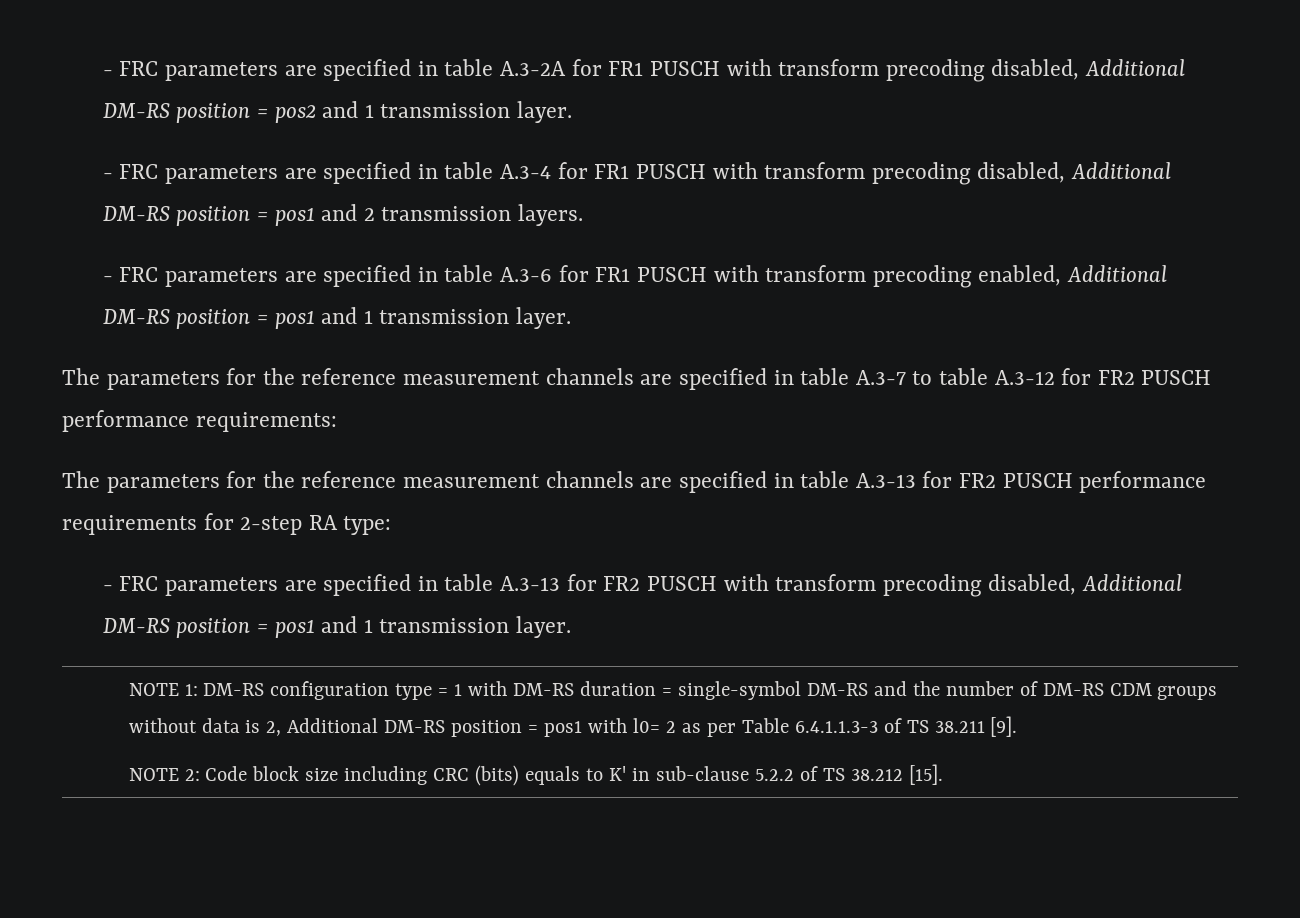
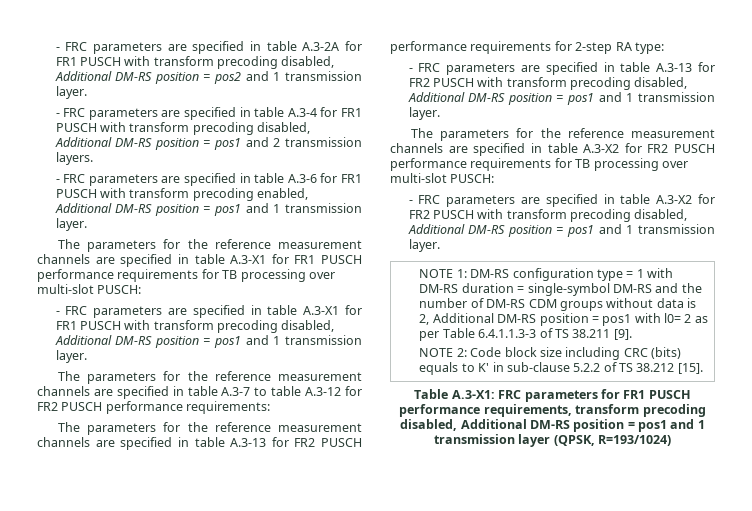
(572, 318) none -> [57,239,362,252] [37,254,362,267] [37,269,335,282] [37,284,142,294] [55,305,362,318] [55,320,335,333] [54,335,362,348] [55,350,87,363] // The parameters for the reference measurement channels are specified in table A.3-X1 for FR1 PUSCH performance requirements for TB processing over multi-slot PUSCH: // - FRC parameters are specified in table A.3-X1 for FR1 PUSCH with transform precoding disabled, Additional DM-RS position = pos1 and 1 transmission layer.
(572, 627) none -> [410,128,715,141] [390,143,715,156] [390,158,688,171] [390,173,495,183] [408,194,715,207] [408,209,688,222] [407,224,715,237] [408,239,440,252] // The parameters for the reference measurement channels are specified in table A.3-X2 for FR2 PUSCH performance requirements for TB processing over multi-slot PUSCH: // - FRC parameters are specified in table A.3-X2 for FR2 PUSCH with transform precoding disabled, Additional DM-RS position = pos1 and 1 transmission layer.
(943, 774) none -> [414,389,691,402] [399,404,706,417] [400,419,705,432] [433,434,672,447] // Table A.3-X1: FRC parameters for FR1 PUSCH performance requirements, transform precoding disabled, Additional DM-RS position = pos1 and 1 transmission layer (QPSK, R=193/1024)

